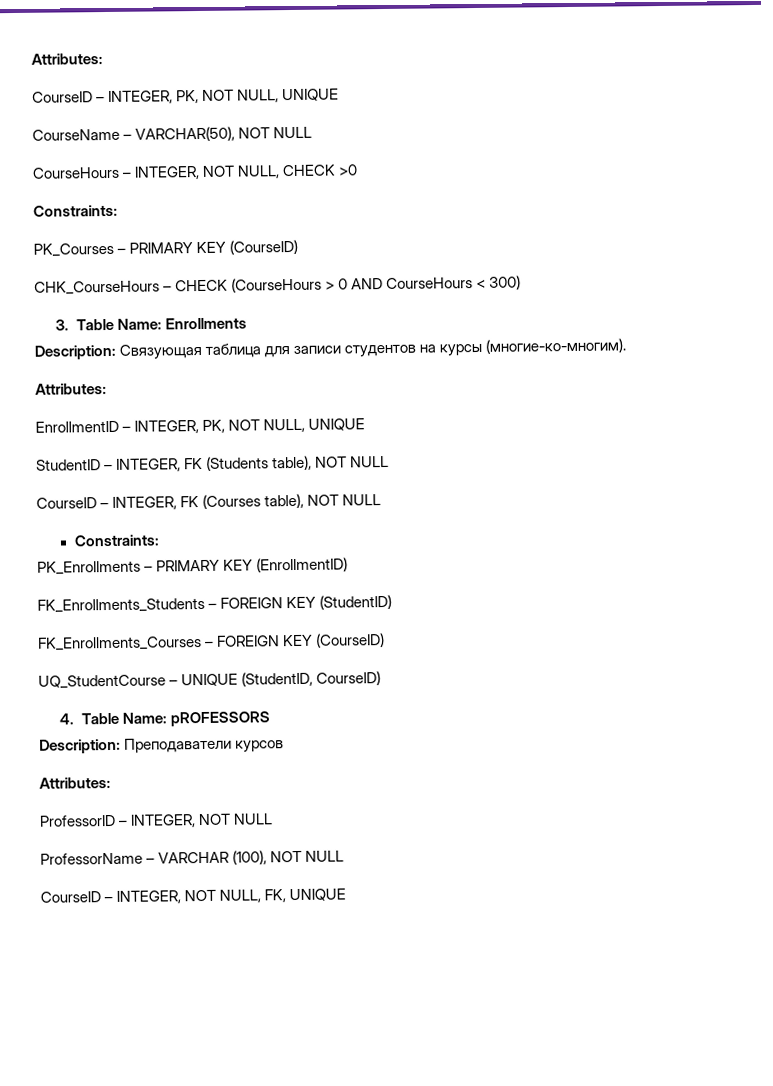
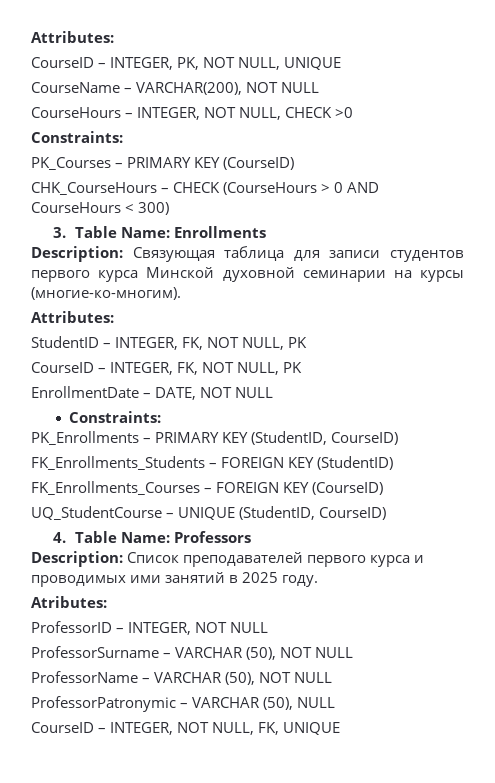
[135,126,236,142] VARCHAR(50), -> [136,82,243,95] VARCHAR(200),
(417, 351) none -> [31,267,386,282] первого курса Минской духовной семинарии
[35,418,366,434] [36,455,390,472] [36,493,305,510] EnrollmentID – INTEGER, PK, NOT NULL, UNIQUE // StudentID – INTEGER, FK (Students table), NOT NULL // CourseID – INTEGER, FK (Courses table), -> [31,336,308,350] [31,362,303,375] [31,386,197,400] StudentID – INTEGER, FK, NOT NULL, PK // CourseID – INTEGER, FK, NOT NULL, PK // EnrollmentDate – DATE,
[256,557,349,573] (EnrollmentID) -> [251,431,399,445] (StudentID, CourseID)
[169,711,270,727] [39,737,285,754] [39,777,111,789] pROFESSORS // Description: Преподаватели курсов // Attributes: -> [173,531,251,543] [31,551,425,567] [31,572,319,587] [31,596,107,608] Professors // Description: Список преподавателей первого курса и проводимых ими занятий в 2025 году. // Atributes:
(274, 819) none -> [31,646,354,660] // ProfessorSurname – VARCHAR (50), NOT NULL
[232,850,345,865] (100), NOT NULL -> [225,672,333,685] [31,696,336,712] (50), NOT NULL // ProfessorPatronymic – VARCHAR (50), NULL

